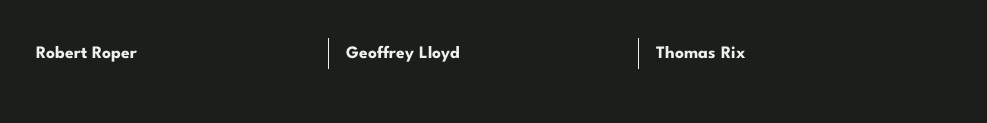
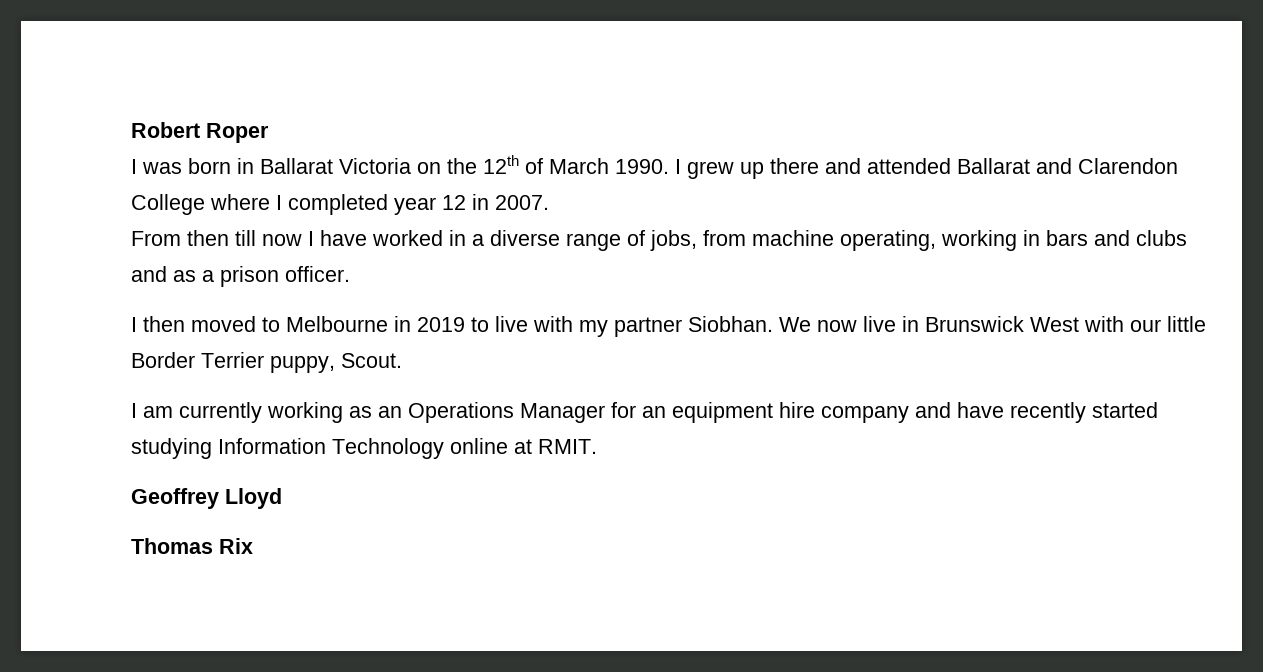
(137, 54) none -> [131,155,1178,179] [131,194,549,215] [131,230,1187,251] [131,266,350,287] [131,316,1206,337] [131,352,402,373] [131,402,1158,423] [131,438,597,459] // I was born in Ballarat Victoria on the 12th of March 1990. I grew up there and attended Ballarat and Clarendon College where I completed year 12 in 2007. // From then till now I have worked in a diverse range of jobs, from machine operating, working in bars and clubs and as a prison officer. // I then moved to Melbourne in 2019 to live with my partner Siobhan. We now live in Brunswick West with our little Border Terrier puppy, Scout. // I am currently working as an Operations Manager for an equipment hire company and have recently started studying Information Technology online at RMIT.

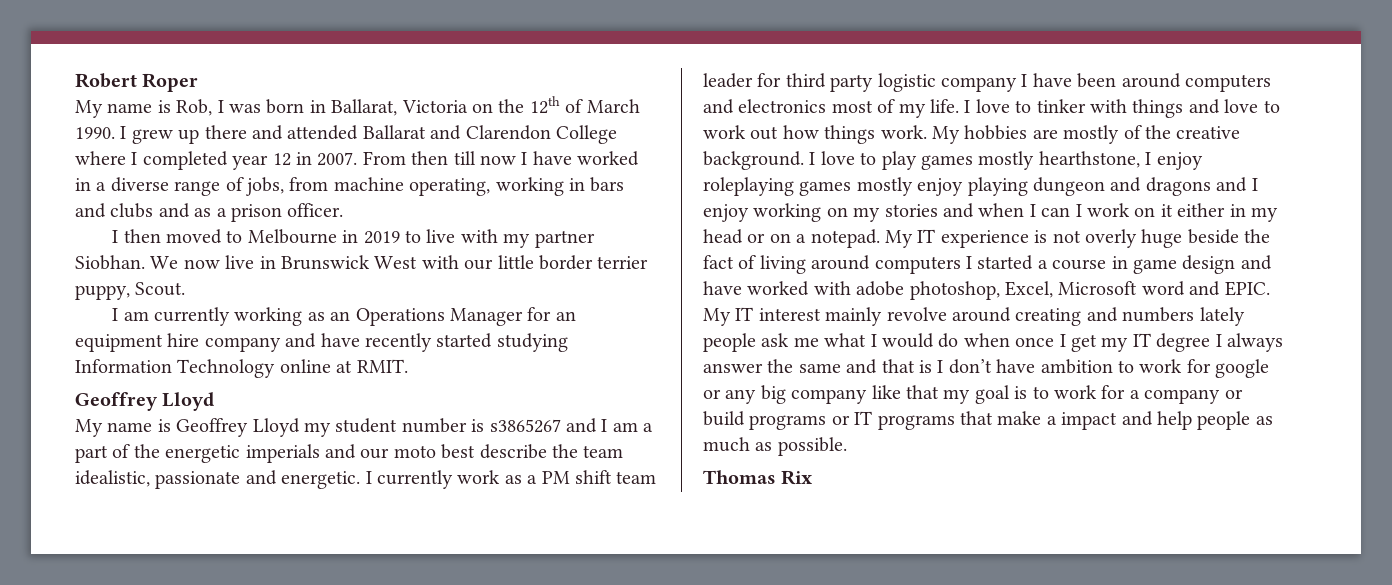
(269, 133) none -> [75,99,213,118] My name is Rob,
[260,158,333,174] Ballarat -> [331,99,398,116] Ballarat,
(549, 202) // -> (358, 159) none
[131,352,264,368] Border Terrier -> [538,255,649,270] border terrier
(282, 498) none -> [75,418,654,437] [75,444,624,463] [75,470,657,489] [703,73,1271,92] [703,99,1280,118] [703,125,1241,144] [703,151,1203,170] [703,177,1258,196] [703,203,1278,222] [703,229,1271,248] [703,255,1272,274] [703,281,1270,300] [703,307,1245,326] [703,333,1283,352] [703,359,1270,378] [703,385,1243,404] [703,411,1273,430] [703,437,847,456] // My name is Geoffrey Lloyd my student number is s3865267 and I am a part of the energetic imperials and our moto best describe the team idealistic, passionate and energetic. I currently work as a PM shift team leader for third party logistic company I have been around computers and electronics most of my life. I love to tinker with things and love to work out how things work. My hobbies are mostly of the creative background. I love to play games mostly hearthstone, I enjoy roleplaying games mostly enjoy playing dungeon and dragons and I enjoy working on my stories and when I can I work on it either in my head or on a notepad. My IT experience is not overly huge beside the fact of living around computers I started a course in game design and have worked with adobe photoshop, Excel, Microsoft word and EPIC. My IT interest mainly revolve around creating and numbers lately people ask me what I would do when once I get my IT degree I always answer the same and that is I don’t have ambition to work for google or any big company like that my goal is to work for a company or build programs or IT programs that make a impact and help people as much as possible.

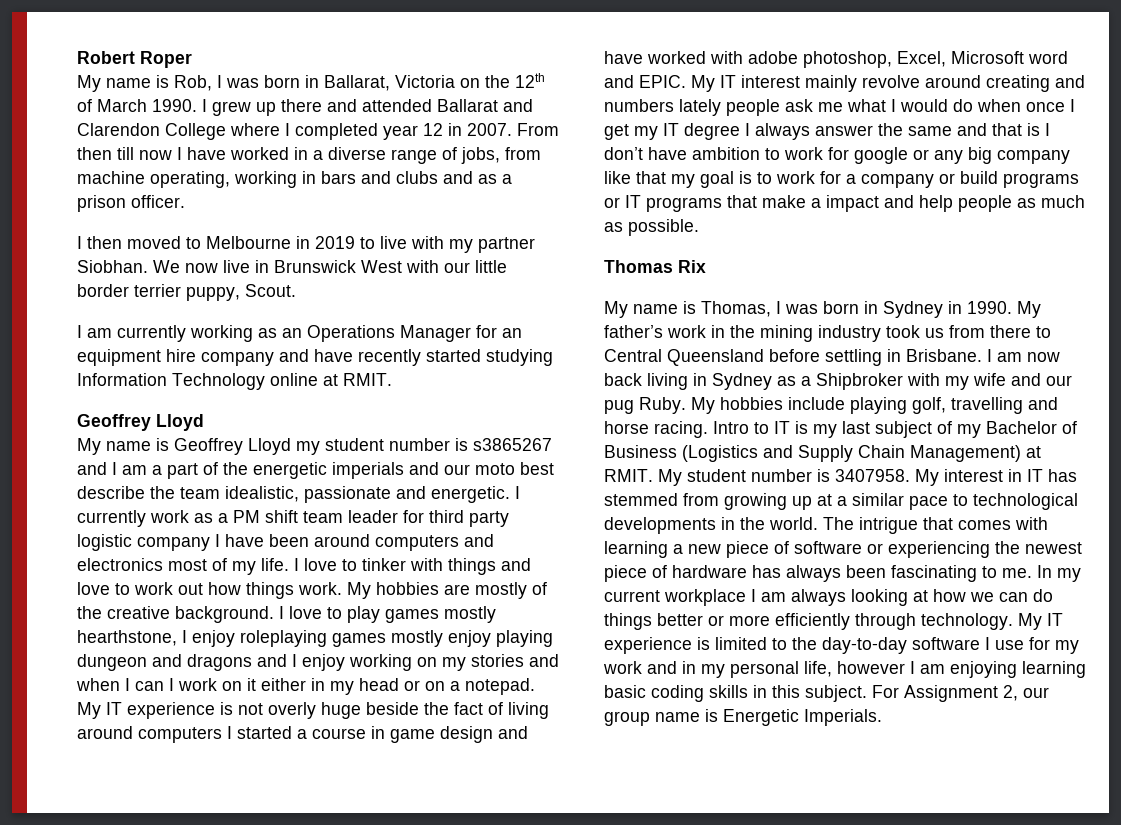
(814, 477) none -> [604,301,1041,318] [604,325,1051,342] [604,349,1060,366] [604,373,1072,390] [604,397,1058,414] [604,421,1077,438] [604,445,1041,462] [604,469,1077,486] [604,493,1078,510] [604,517,1048,534] [604,541,1082,558] [604,565,1081,582] [604,589,1053,606] [604,613,1063,630] [604,637,1079,654] [603,661,1086,678] [604,685,1049,702] [604,709,882,726] // My name is Thomas, I was born in Sydney in 1990. My father’s work in the mining industry took us from there to Central Queensland before settling in Brisbane. I am now back living in Sydney as a Shipbroker with my wife and our pug Ruby. My hobbies include playing golf, travelling and horse racing. Intro to IT is my last subject of my Bachelor of Business (Logistics and Supply Chain Management) at RMIT. My student number is 3407958. My interest in IT has stemmed from growing up at a similar pace to technological developments in the world. The intrigue that comes with learning a new piece of software or experiencing the newest piece of hardware has always been fascinating to me. In my current workplace I am always looking at how we can do things better or more efficiently through technology. My IT experience is limited to the day-to-day software I use for my work and in my personal life, however I am enjoying learning basic coding skills in this subject. For Assignment 2, our group name is Energetic Imperials.

